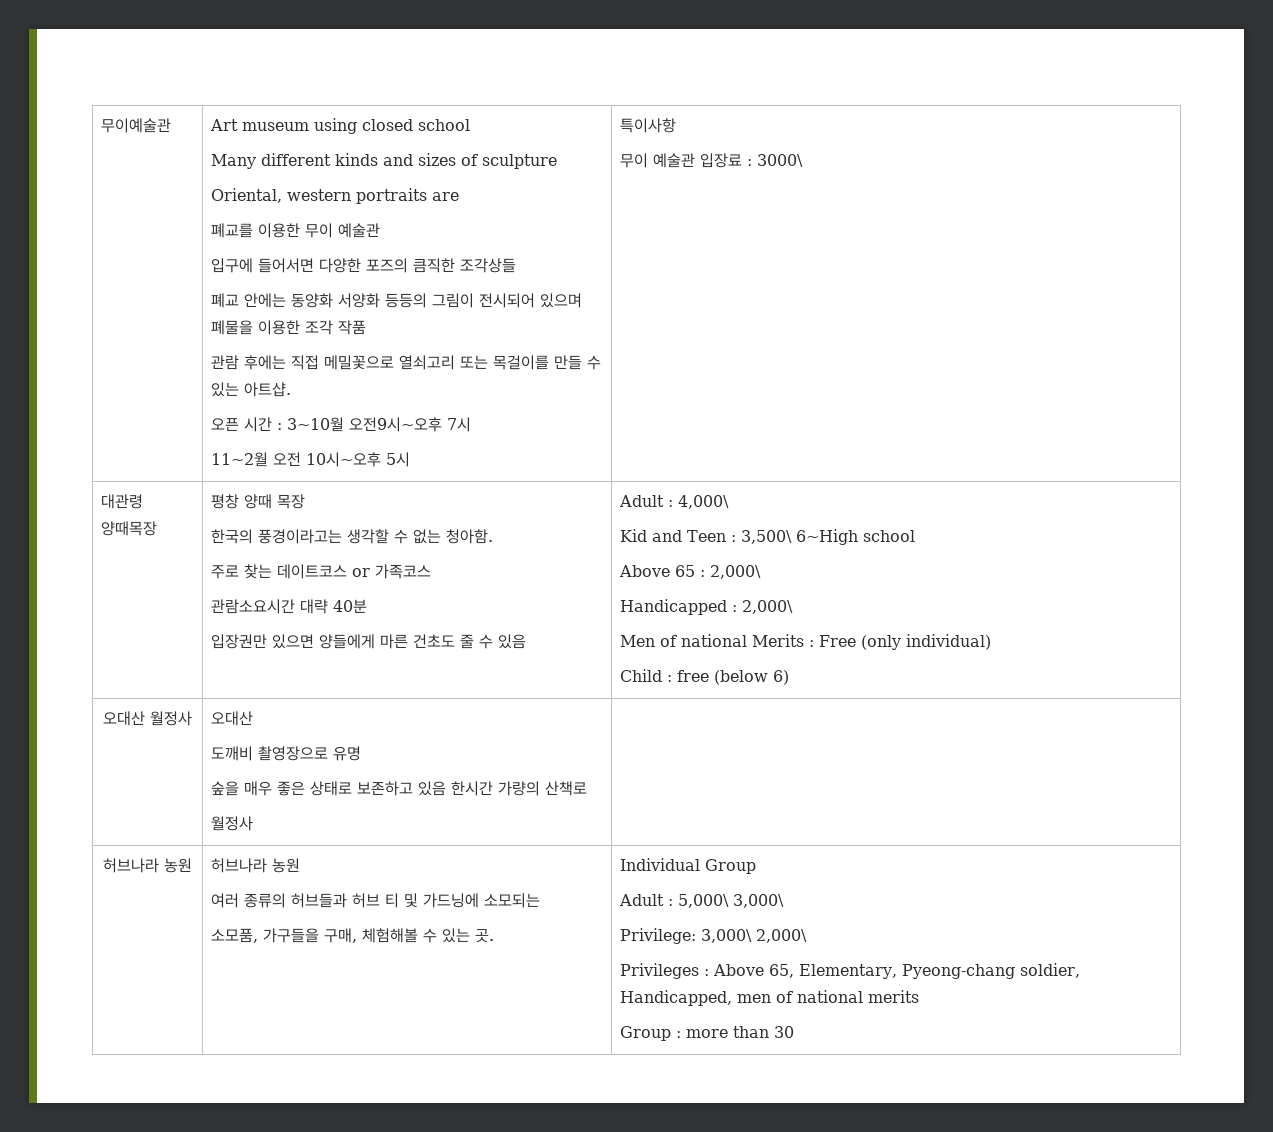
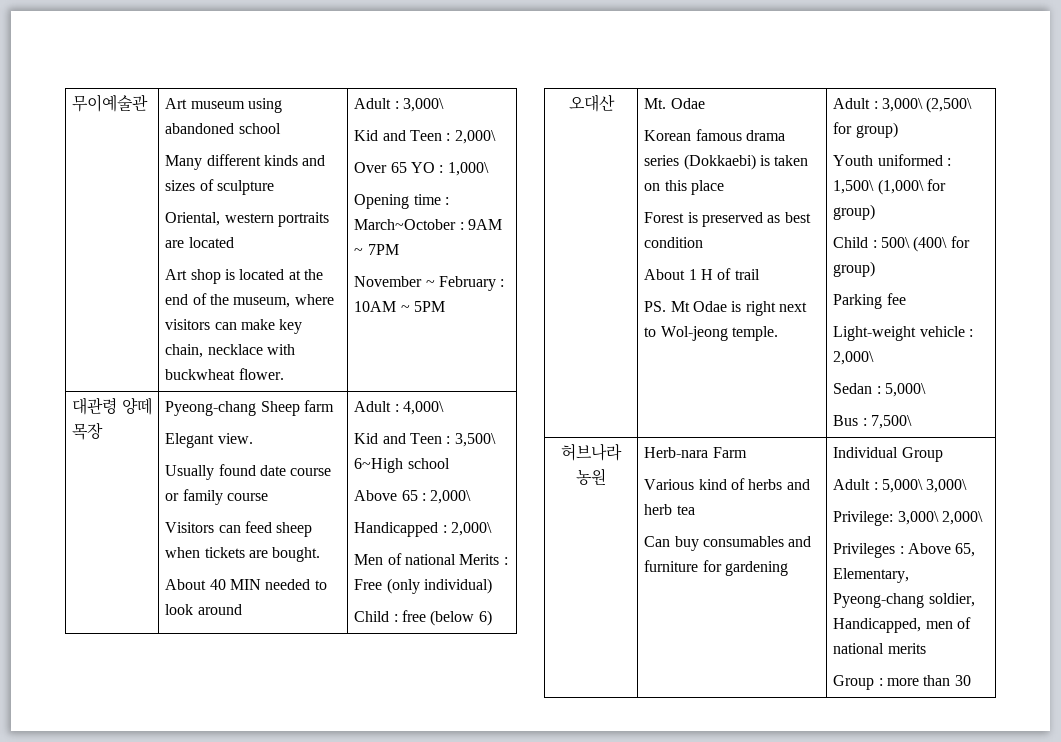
[361,119,413,131] closed -> [165,123,235,134] abandoned
[210,223,380,238] [210,258,516,273] [210,293,582,308] [210,320,366,335] [210,355,601,370] [210,382,291,397] [210,417,471,432] [210,452,410,467] [619,118,676,133] [619,153,803,168] [100,494,143,509] [100,521,157,536] [210,494,305,509] [210,529,493,544] [210,564,431,579] [210,599,367,614] [210,634,526,649] // 폐교를 이용한 무이 예술관 // 입구에 들어서면 다양한 포즈의 큼직한 조각상들 // 폐교 안에는 동양화 서양화 등등의 그림이 전시되어 있으며 폐물을 이용한 조각 작품 // 관람 후에는 직접 메밀꽃으로 열쇠고리 또는 목걸이를 만들 수 있는 아트샵. // 오픈 시간 : 3~10월 오전9시~오후 7시 // 11~2월 오전 10시~오후 5시 | 특이사항 // 무이 예술관 입장료 : 3000\ // 대관령 양때목장 | 평창 양때 목장 // 한국의 풍경이라고는 생각할 수 없는 청아함. // 주로 찾는 데이트코스 or 가족코스 // 관람소요시간 대략 40분 // 입장권만 있으면 양들에게 마른 건초도 줄 수 있음 -> [188,237,234,248] [165,269,323,284] [165,293,334,308] [165,319,303,334] [165,344,295,358] [165,368,284,380] [354,98,444,112] [354,130,496,144] [354,162,489,176] [354,194,449,209] [354,219,502,230] [354,244,399,255] [354,276,505,291] [354,301,445,312] [72,397,152,415] [72,422,104,440] [165,400,334,416] [165,433,253,448] [165,464,332,480] [165,489,268,505] [165,521,313,537] [165,547,321,562] [165,579,327,590] [165,604,242,615] located // Art shop is located at the end of the museum, where visitors can make key chain, necklace with buckwheat flower. | Adult : 3,000\ // Kid and Teen : 2,000\ // Over 65 YO : 1,000\ // Opening time : March~October : 9AM ~ 7PM // November ~ February : 10AM ~ 5PM // 대관령 양떼 목장 | Pyeong-chang Sheep farm // Elegant view. // Usually found date course or family course // Visitors can feed sheep when tickets are bought. // About 40 MIN needed to look around
[150,711,192,726] [210,711,253,726] [210,746,361,761] [210,781,587,796] [210,816,253,831] [103,858,192,873] [210,858,300,873] [210,893,540,908] [210,928,494,943] 월정사 | 오대산 // 도깨비 촬영장으로 유명 // 숲을 매우 좋은 상태로 보존하고 있음 한시간 가량의 산책로 // 월정사 | // 허브나라 농원 | 허브나라 농원 // 여러 종류의 허브들과 허브 티 및 가드닝에 소모되는 // 소모품, 가구들을 구매, 체험해볼 수 있는 곳. -> [644,98,705,109] [644,129,785,141] [644,154,809,170] [644,180,724,195] [644,212,811,227] [644,237,704,248] [644,268,760,280] [644,301,807,316] [644,326,778,341] [833,97,973,113] [833,122,898,138] [833,154,951,166] [833,179,946,195] [833,204,876,220] [833,236,970,252] [833,261,876,277] [833,293,906,309] [833,326,973,341] [833,351,875,365] [833,383,926,397] [833,415,912,429] [561,443,622,461] [576,468,606,485] [644,447,747,458] [644,478,810,490] [644,504,695,515] [644,536,812,551] [644,560,788,576] | Mt. Odae // Korean famous drama series (Dokkaebi) is taken on this place // Forest is preserved as best condition // About 1 H of trail // PS. Mt Odae is right next to Wol-jeong temple. | Adult : 3,000\ (2,500\ for group) // Youth uniformed : 1,500\ (1,000\ for group) // Child : 500\ (400\ for group) // Parking fee // Light-weight vehicle : 2,000\ // Sedan : 5,000\ // Bus : 7,500\ // 허브나라 농원 | Herb-nara Farm // Various kind of herbs and herb tea // Can buy consumables and furniture for gardening

